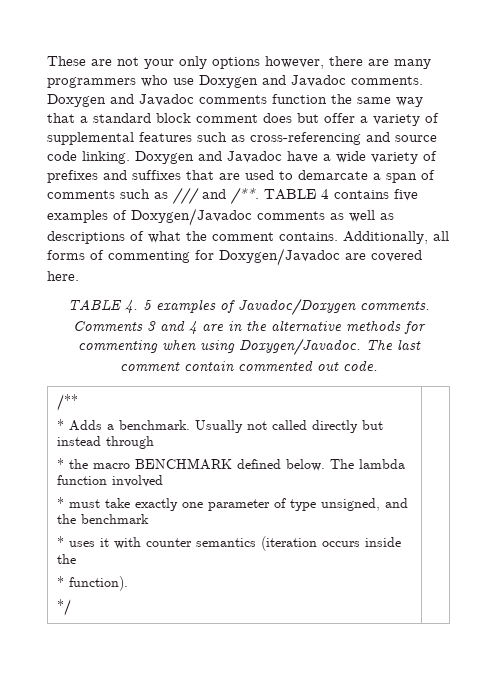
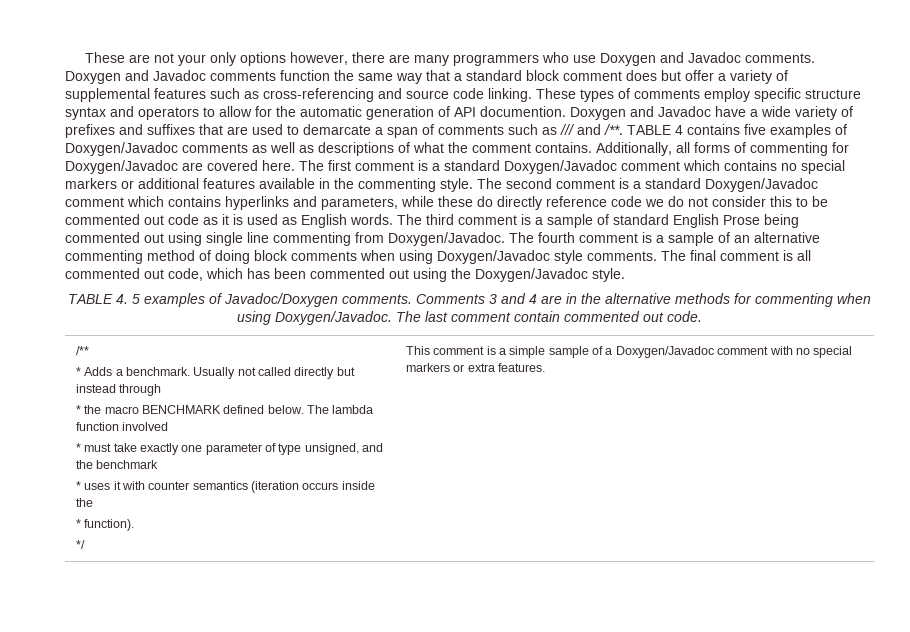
(130, 157) none -> [536,88,861,102] [65,106,566,120] These types of comments employ specific structure syntax and operators to allow for the automatic generation of API documention.
(79, 276) none -> [299,160,845,174] [65,178,818,192] [65,196,828,210] [65,214,799,228] [65,232,820,246] [65,250,811,264] [65,268,625,282] The first comment is a standard Doxygen/Javadoc comment which contains no special markers or additional features available in the commenting style. The second comment is a standard Doxygen/Javadoc comment which contains hyperlinks and parameters, while these do directly reference code we do not consider this to be commented out code as it is used as English words. The third comment is a sample of standard English Prose being commented out using single line commenting from Doxygen/Javadoc. The fourth comment is a sample of an alternative commenting method of doing block comments when using Doxygen/Javadoc style comments. The final comment is all commented out code, which has been commented out using the Doxygen/Javadoc style.
(72, 607) none -> [405,346,853,358] [405,363,545,372] This comment is a simple sample of a Doxygen/Javadoc comment with no special markers or extra features.

